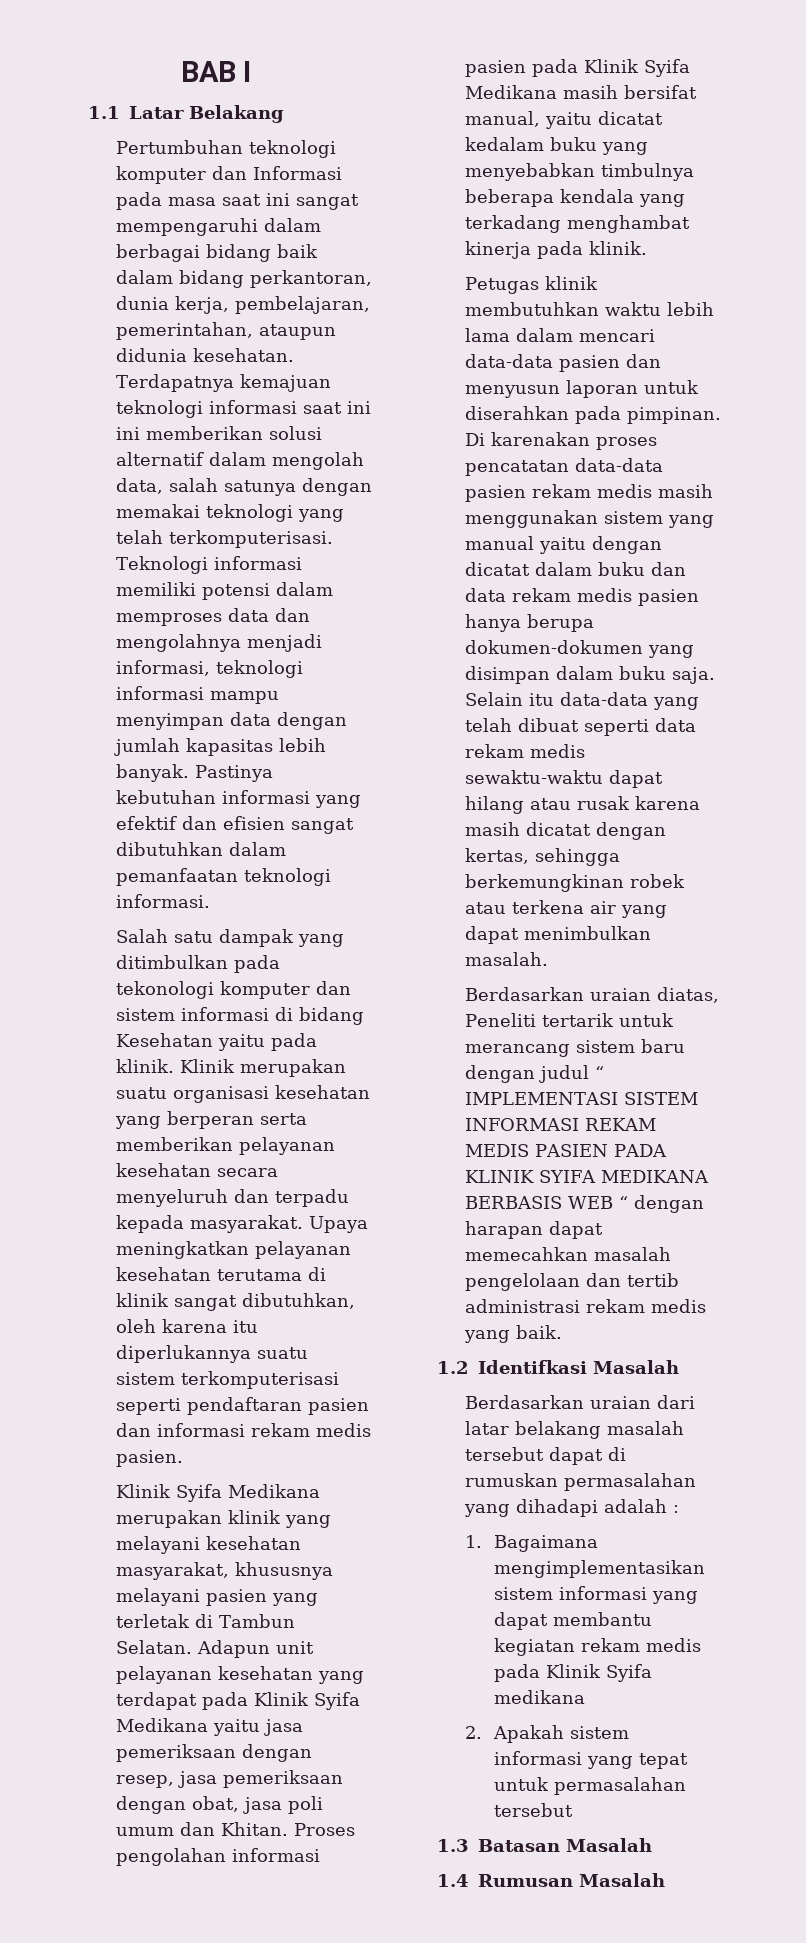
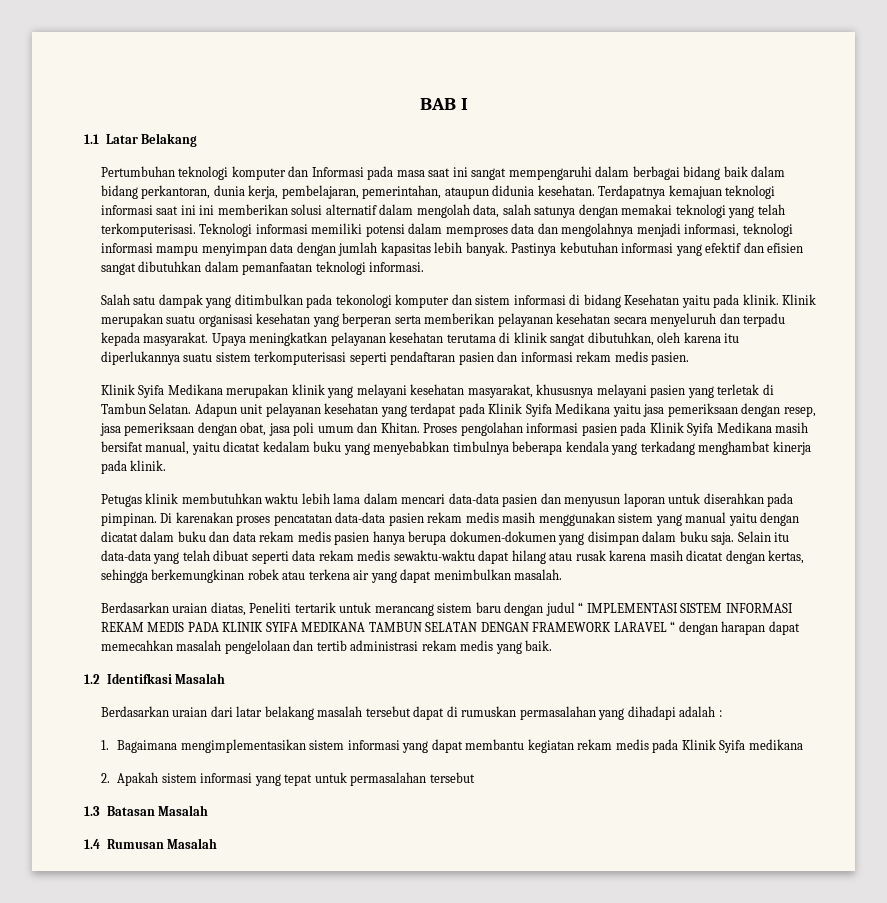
[535,1144,609,1157] PASIEN -> (185, 627) none
[465,1196,614,1209] BERBASIS WEB -> [368,622,667,632] TAMBUN SELATAN DENGAN FRAMEWORK LARAVEL

